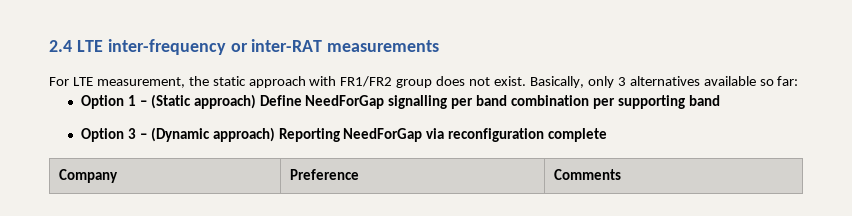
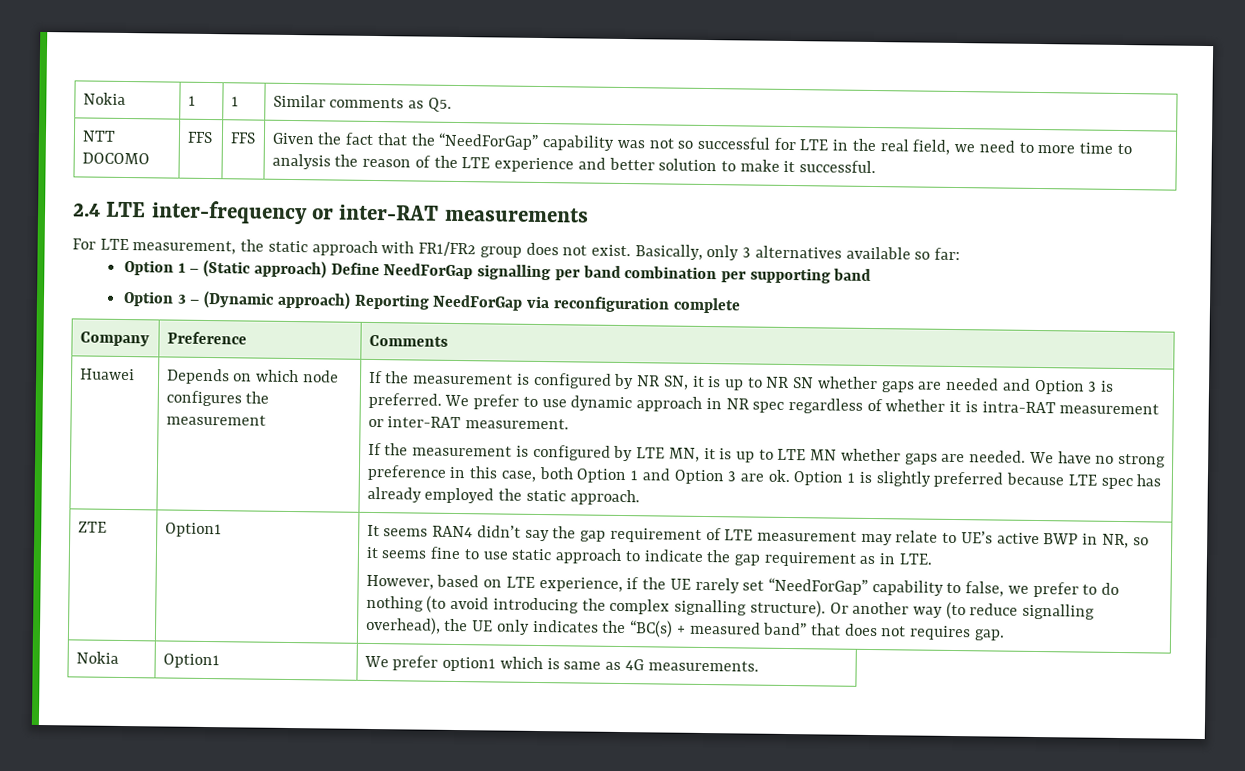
(49, 46) none -> [82,92,126,105] [187,95,196,106] [230,96,239,107] [272,94,452,112] [81,130,116,142] [81,152,150,165] [186,131,213,144] [229,132,256,144] [271,132,1132,155] [271,153,877,174] Nokia | 1 | 1 | Similar comments as Q5. // NTT DOCOMO | FFS | FFS | Given the fact that the “NeedForGap” capability was not so successful for LTE in the real field, we need to more time to analysis the reason of the LTE experience and better solution to make it successful. //
(621, 174) none -> [79,368,135,381] [165,368,339,385] [165,390,270,407] [165,414,266,426] [368,370,1114,395] [367,392,1160,415] [367,416,570,430] [367,442,1166,468] [366,464,1162,490] [366,486,640,506] [77,521,107,533] [164,522,222,538] [366,524,1149,549] [365,546,932,567] [365,574,1120,598] [365,595,1096,620] [364,616,1005,641] [75,651,119,664] [162,653,220,669] [363,655,759,672] // Huawei | Depends on which node configures the measurement | If the measurement is configured by NR SN, it is up to NR SN whether gaps are needed and Option 3 is preferred. We prefer to use dynamic approach in NR spec regardless of whether it is intra-RAT measurement or inter-RAT measurement. // If the measurement is configured by LTE MN, it is up to LTE MN whether gaps are needed. We have no strong preference in this case, both Option 1 and Option 3 are ok. Option 1 is slightly preferred because LTE spec has already employed the static approach. // ZTE | Option1 | It seems RAN4 didn’t say the gap requirement of LTE measurement may relate to UE’s active BWP in NR, so it seems fine to use static approach to indicate the gap requirement as in LTE. // However, based on LTE experience, if the UE rarely set “NeedForGap” capability to false, we prefer to do nothing (to avoid introducing the complex signalling structure). Or another way (to reduce signalling overhead), the UE only indicates the “BC(s) + measured band” that does not requires gap. // Nokia | Option1 | We prefer option1 which is same as 4G measurements.

